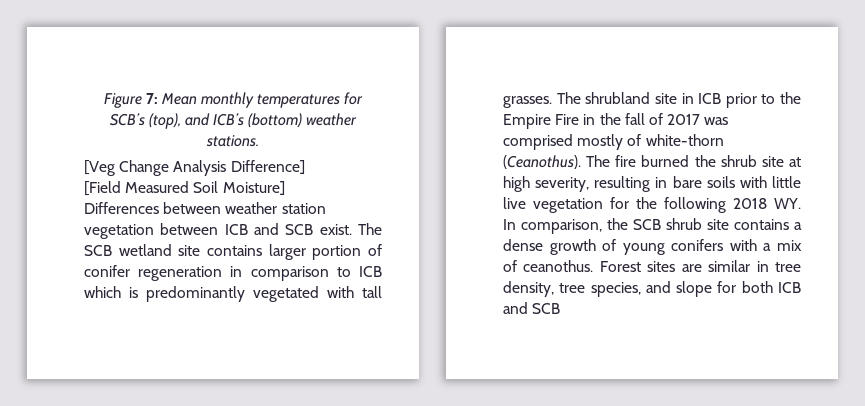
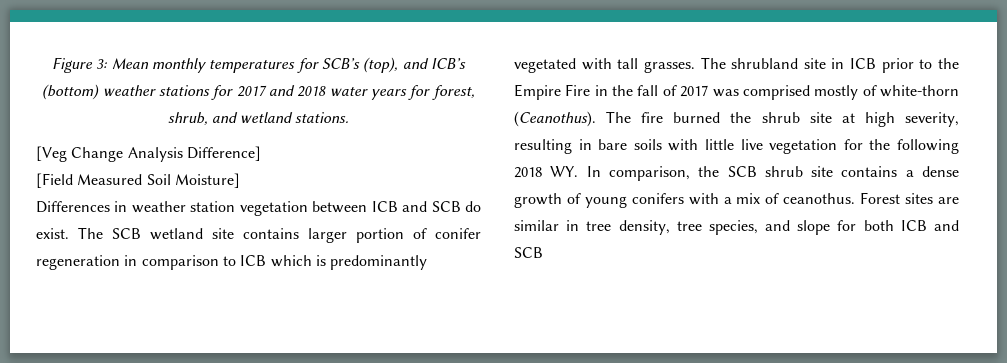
[145,93,158,104] 7: -> [96,59,108,69] 3:
(358, 119) none -> [159,85,475,100] [167,112,294,125] stations for 2017 and 2018 water years for forest, shrub, and wetland
[163,202,222,214] between -> [114,201,128,212] in
(314, 229) none -> [465,201,482,212] do

